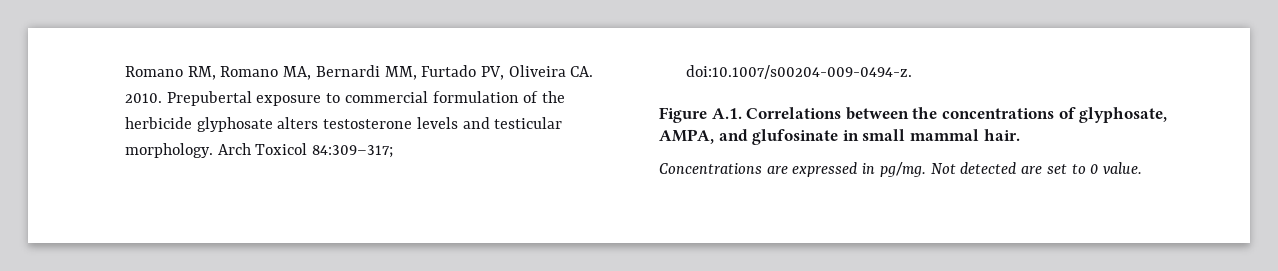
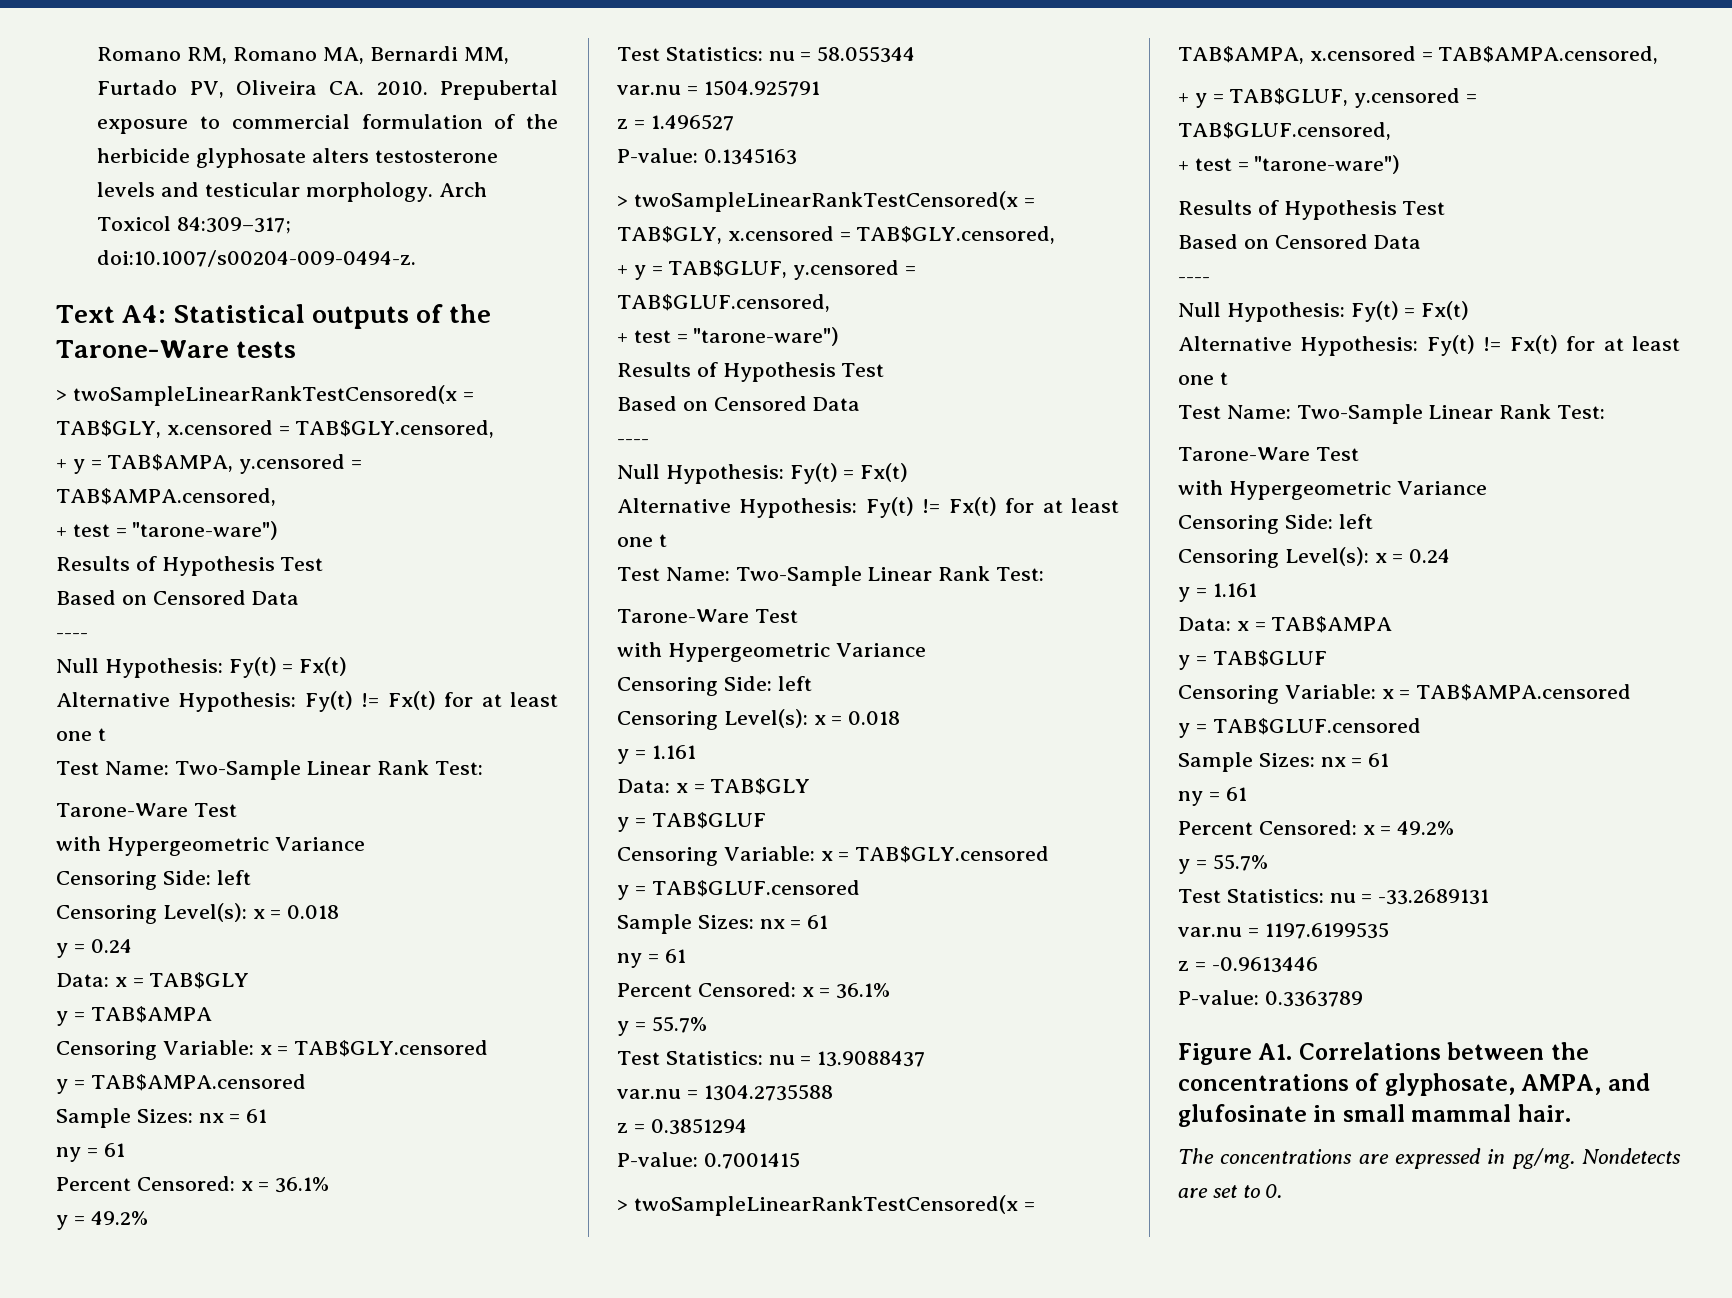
(912, 72) none -> [56,304,492,329] [56,340,297,358] [56,385,474,406] [56,420,495,438] [56,454,362,474] [56,488,276,506] [56,521,279,540] [56,556,324,576] [56,590,300,605] [56,633,88,639] [56,657,348,678] [56,691,559,712] [56,728,106,741] [56,760,483,780] [56,803,237,817] [56,836,365,856] [56,870,251,890] [56,903,340,924] [56,939,132,958] [56,972,250,989] [56,1006,212,1026] [56,1040,489,1060] [56,1074,306,1094] [56,1108,268,1128] [56,1143,125,1162] [56,1176,330,1193] [56,1211,148,1230] [617,46,916,63] [617,80,820,97] [617,114,734,131] [617,148,797,165] [617,191,1035,212] [617,226,1056,244] [617,260,916,280] [617,294,830,312] [617,327,840,346] [617,362,885,382] [617,396,861,411] [617,439,649,445] [617,463,909,484] [617,497,1119,518] [617,534,667,547] [617,566,1044,586] [617,609,798,623] [617,642,926,662] [617,676,812,696] [617,709,901,730] [617,745,696,764] [617,778,811,795] [617,812,766,832] [617,846,1050,866] [617,880,860,900] [617,914,829,934] [617,949,686,968] [617,982,891,999] [617,1016,707,1036] [617,1051,926,1067] [617,1084,833,1101] [617,1118,747,1135] [617,1152,800,1169] [617,1195,1035,1216] [1178,46,1659,64] [1178,88,1477,108] [1178,122,1391,140] [1178,155,1401,174] [1178,200,1446,220] [1178,234,1422,249] [1178,277,1210,283] [1178,301,1470,322] [1178,335,1680,356] [1178,372,1228,385] [1178,404,1605,424] [1178,447,1359,461] [1178,480,1487,500] [1178,514,1373,534] [1178,547,1451,568] [1178,583,1257,602] [1178,616,1393,633] [1178,650,1327,670] [1178,684,1632,704] [1178,718,1421,738] [1178,752,1390,772] [1178,787,1247,806] [1178,820,1455,835] [1178,854,1268,874] [1178,889,1490,905] [1178,922,1389,939] [1178,957,1318,973] [1178,990,1363,1007] // Text A4: Statistical outputs of the Tarone-Ware tests // > twoSampleLinearRankTestCensored(x = TAB$GLY, x.censored = TAB$GLY.censored, // + y = TAB$AMPA, y.censored = TAB$AMPA.censored, // + test = "tarone-ware") // Results of Hypothesis Test // Based on Censored Data // ---- // Null Hypothesis: Fy(t) = Fx(t) // Alternative Hypothesis: Fy(t) != Fx(t) for at least one t // Test Name: Two-Sample Linear Rank Test: // Tarone-Ware Test // with Hypergeometric Variance // Censoring Side: left // Censoring Level(s): x = 0.018 // y = 0.24 // Data: x = TAB$GLY // y = TAB$AMPA // Censoring Variable: x = TAB$GLY.censored // y = TAB$AMPA.censored // Sample Sizes: nx = 61 // ny = 61 // Percent Censored: x = 36.1% // y = 49.2% // Test Statistics: nu = 58.055344 // var.nu = 1504.925791 // z = 1.496527 // P-value: 0.1345163 // > twoSampleLinearRankTestCensored(x = TAB$GLY, x.censored = TAB$GLY.censored, // + y = TAB$GLUF, y.censored = TAB$GLUF.censored, // + test = "tarone-ware") // Results of Hypothesis Test // Based on Censored Data // ---- // Null Hypothesis: Fy(t) = Fx(t) // Alternative Hypothesis: Fy(t) != Fx(t) for at least one t // Test Name: Two-Sample Linear Rank Test: // Tarone-Ware Test // with Hypergeometric Variance // Censoring Side: left // Censoring Level(s): x = 0.018 // y = 1.161 // Data: x = TAB$GLY // y = TAB$GLUF // Censoring Variable: x = TAB$GLY.censored // y = TAB$GLUF.censored // Sample Sizes: nx = 61 // ny = 61 // Percent Censored: x = 36.1% // y = 55.7% // Test Statistics: nu = 13.9088437 // var.nu = 1304.2735588 // z = 0.3851294 // P-value: 0.7001415 // > twoSampleLinearRankTestCensored(x = TAB$AMPA, x.censored = TAB$AMPA.censored, // + y = TAB$GLUF, y.censored = TAB$GLUF.censored, // + test = "tarone-ware") // Results of Hypothesis Test // Based on Censored Data // ---- // Null Hypothesis: Fy(t) = Fx(t) // Alternative Hypothesis: Fy(t) != Fx(t) for at least one t // Test Name: Two-Sample Linear Rank Test: // Tarone-Ware Test // with Hypergeometric Variance // Censoring Side: left // Censoring Level(s): x = 0.24 // y = 1.161 // Data: x = TAB$AMPA // y = TAB$GLUF // Censoring Variable: x = TAB$AMPA.censored // y = TAB$GLUF.censored // Sample Sizes: nx = 61 // ny = 61 // Percent Censored: x = 49.2% // y = 55.7% // Test Statistics: nu = -33.2689131 // var.nu = 1197.6199535 // z = -0.9613446 // P-value: 0.3363789
[711,108,742,119] A.1. -> [1258,1043,1293,1060] A1.
[659,163,762,174] Concentrations -> [1178,1148,1353,1164] The concentrations
[930,162,1018,174] Not detected -> [1582,1148,1681,1164] Nondetects
[1090,162,1142,174] 0 value. -> [1265,1184,1283,1198] 0.

